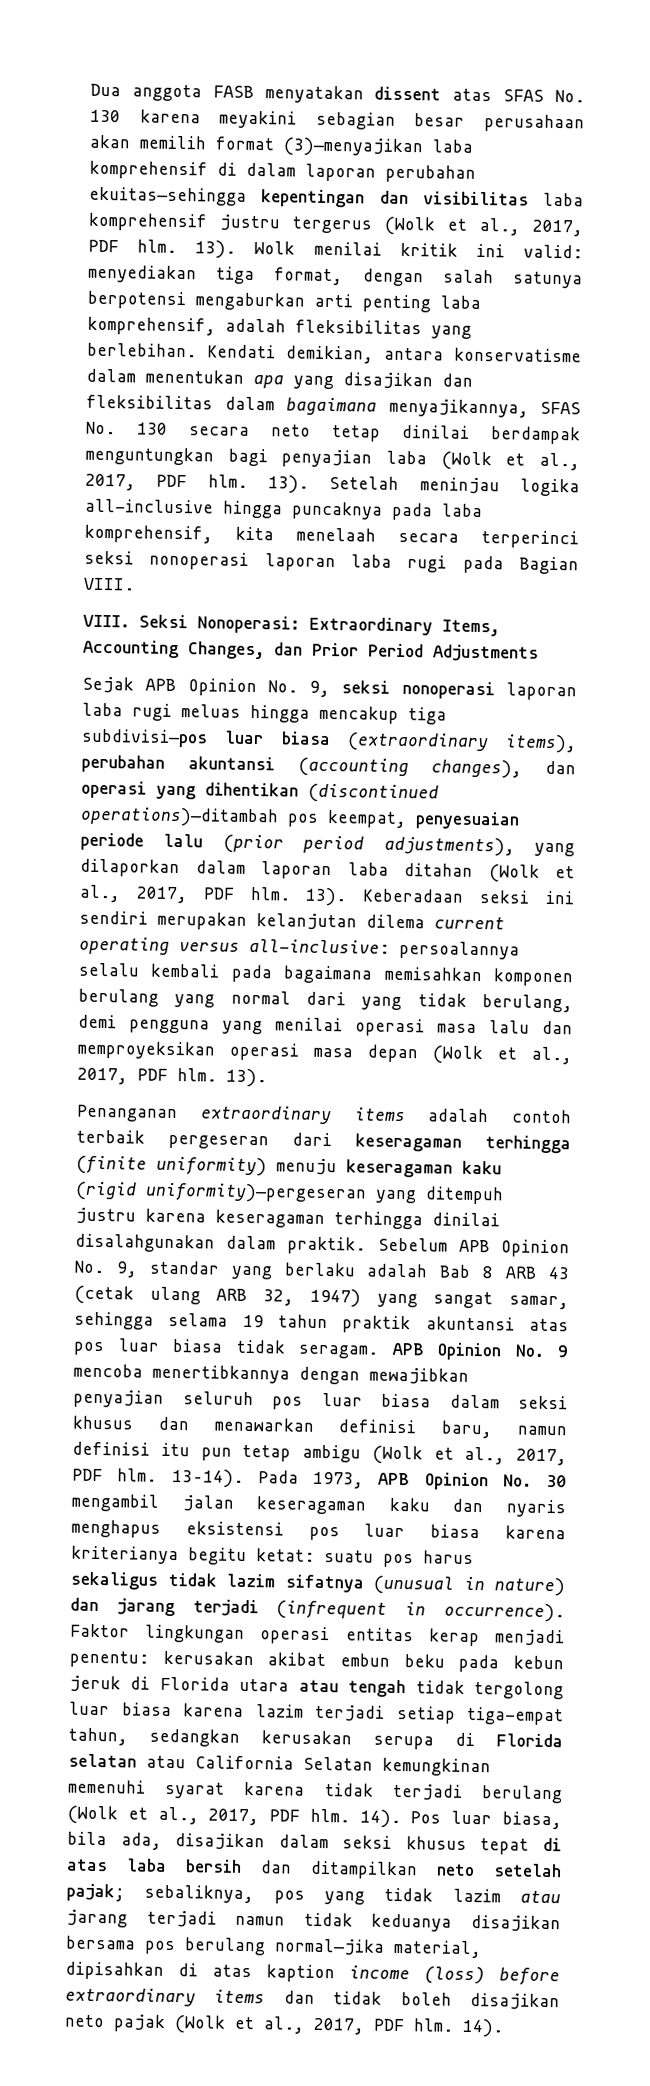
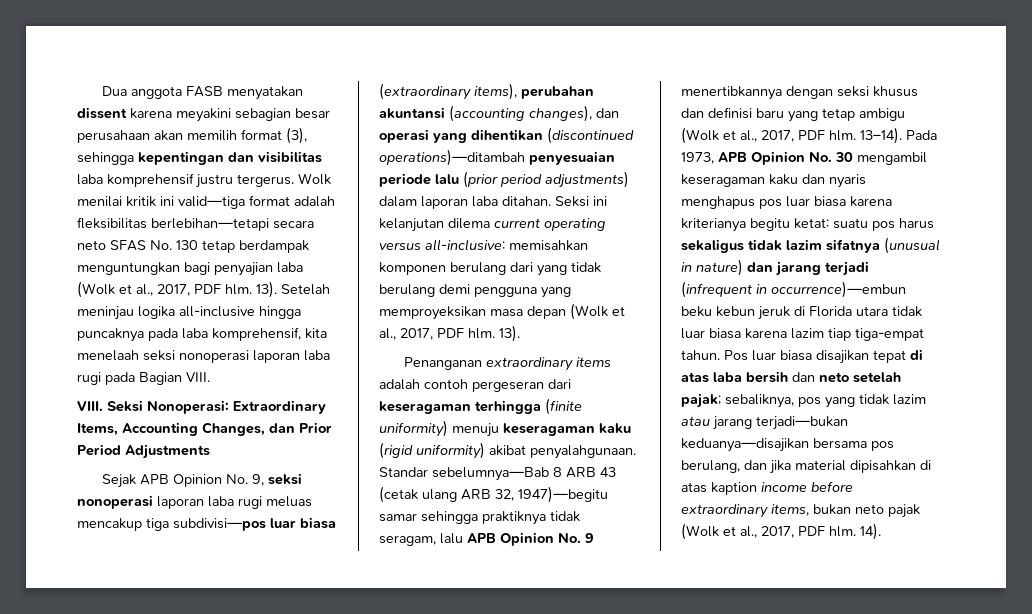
[452,88,585,103] [90,109,121,123] atas SFAS No. 130 -> (127, 113) none
[283,137,473,158] [89,160,476,183] [89,186,247,206] (3)—menyajikan laba komprehensif di dalam laporan perubahan ekuitas—sehingga -> [286,127,307,144] [77,152,134,165] (3), sehingga
[292,216,583,237] [88,239,583,259] [88,264,583,289] [87,290,481,313] [87,316,472,339] [87,342,582,364] [86,368,473,390] [86,394,581,418] [86,421,470,442] tergerus (Wolk et al., 2017, PDF hlm. 13). Wolk menilai kritik ini valid: menyediakan tiga format, dengan salah satunya berpotensi mengaburkan arti penting laba komprehensif, adalah fleksibilitas yang berlebihan. Kendati demikian, antara konservatisme dalam menentukan apa yang disajikan dan fleksibilitas dalam bagaimana menyajikannya, SFAS No. 130 secara neto tetap dinilai -> [237,173,331,187] [77,195,335,209] [77,217,314,231] [77,240,235,253] tergerus. Wolk menilai kritik ini valid—tiga format adalah fleksibilitas berlebihan—tetapi secara neto SFAS No. 130 tetap
[398,530,579,549] secara terperinci -> (139, 355) none
[250,704,310,723] hingga -> (312, 501) none
[287,810,407,829] pos keempat, -> (525, 157) none
[383,836,575,857] [80,858,575,883] [79,884,575,907] [79,910,247,930] adjustments), yang dilaporkan dalam laporan laba ditahan (Wolk et al., 2017, PDF hlm. 13). Keberadaan seksi ini sendiri merupakan -> [545,171,629,188] [379,196,607,209] adjustments) dalam laporan laba ditahan. Seksi ini
[399,940,520,960] [78,962,374,984] persoalannya selalu kembali pada bagaimana -> (505, 245) none
[174,990,291,1008] yang normal -> (506, 268) none
[481,994,573,1013] berulang, -> [379,284,435,297] berulang
[275,1017,573,1037] [77,1040,299,1061] menilai operasi masa lalu dan memproyeksikan operasi -> [379,306,486,320] memproyeksikan
[76,1129,145,1144] terbaik -> (468, 384) none
[145,1182,504,1205] [75,1207,500,1230] [75,1233,570,1258] [74,1260,472,1280] uniformity)—pergeseran yang ditempuh justru karena keseragaman terhingga dinilai disalahgunakan dalam praktik. Sebelum APB Opinion No. 9, standar yang berlaku adalah Bab -> [416,442,636,459] [379,467,549,481] uniformity) akibat penyalahgunaan. Standar sebelumnya—Bab
[309,1288,569,1310] [74,1311,569,1334] [73,1338,378,1359] 1947) yang sangat samar, sehingga selama 19 tahun praktik akuntansi atas pos luar biasa tidak seragam. -> [518,486,608,503] [379,511,580,525] [379,533,463,546] 1947)—begitu samar sehingga praktiknya tidak seragam, lalu
[73,1363,143,1378] mencoba -> (594, 538) none
[369,1367,469,1385] [73,1389,568,1410] [72,1415,567,1439] [72,1441,232,1461] mewajibkan penyajian seluruh pos luar biasa dalam seksi khusus dan menawarkan definisi baru, namun definisi itu pun -> [837,86,918,97] [681,107,818,122] seksi khusus dan definisi baru yang
[181,1495,234,1512] jalan -> (927, 158) none
[185,1521,284,1536] eksistensi -> (755, 202) none
[444,1602,565,1623] [70,1623,565,1647] [69,1650,500,1673] occurrence). Faktor lingkungan operasi entitas kerap menjadi penentu: kerusakan akibat embun beku pada -> [771,281,906,298] [681,306,712,317] occurrence)—embun beku
[298,1679,564,1700] [69,1701,564,1726] [68,1727,563,1750] [68,1753,491,1777] [68,1779,563,1804] [67,1805,562,1830] [67,1831,467,1851] atau tengah tidak tergolong luar biasa karena lazim terjadi setiap tiga-empat tahun, sedangkan kerusakan serupa di Florida selatan atau California Selatan kemungkinan memenuhi syarat karena tidak terjadi berulang (Wolk et al., 2017, PDF hlm. 14). Pos luar biasa, bila ada, disajikan dalam seksi khusus -> [892,306,922,317] [681,328,924,341] [681,350,869,364] tidak luar biasa karena lazim tiap tiga-empat tahun. Pos luar biasa disajikan
[310,1860,418,1880] ditampilkan -> (815, 377) none
[146,1910,561,1933] [65,1935,482,1959] terjadi namun tidak keduanya disajikan bersama pos berulang normal—jika material, -> [756,416,848,430] [681,438,894,452] [681,460,846,474] terjadi—bukan keduanya—disajikan bersama pos berulang, dan jika material
[424,1966,485,1985] (loss) -> (807, 487) none
[214,1989,560,2011] items dan tidak boleh disajikan -> [771,504,851,516] items, bukan

